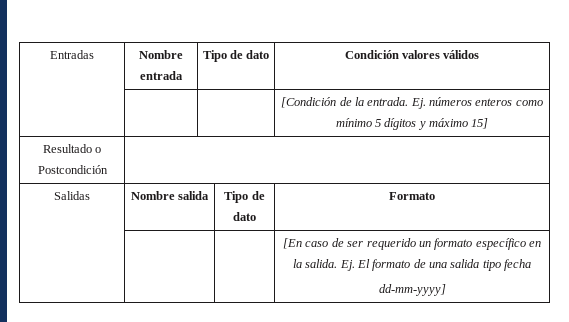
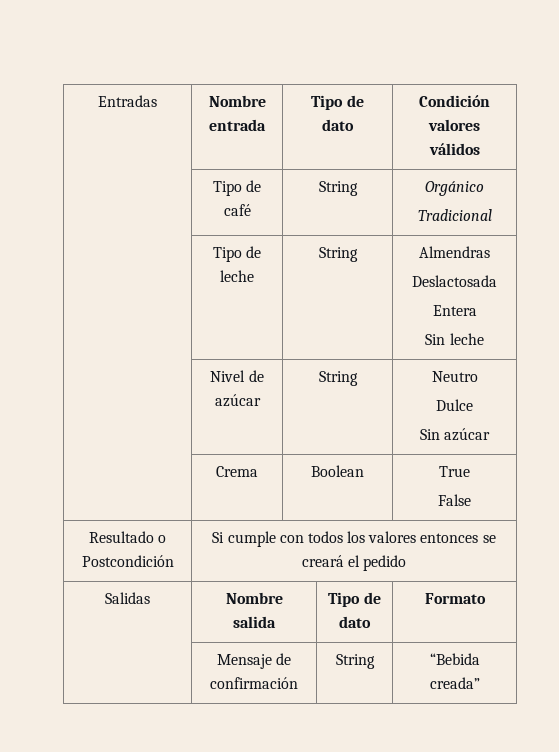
[281,97,543,109] [335,118,489,130] [42,144,102,153] [37,165,108,174] | | [Condición de la entrada. Ej. números enteros como mínimo 5 dígitos y máximo 15] // Resultado o Postcondición | -> [212,180,262,196] [223,204,251,216] [318,181,358,196] [425,181,484,196] [417,209,492,221] [212,246,262,262] [220,270,254,282] [318,247,358,262] [419,246,490,258] [412,275,497,287] [432,305,477,316] [425,333,484,345] [210,370,264,382] [214,394,261,407] [318,371,358,386] [431,371,478,382] [436,399,473,411] [419,428,491,441] [216,466,258,477] [311,465,364,477] [439,466,470,477] [438,494,471,506] [88,531,167,543] [81,555,174,567] [212,531,496,547] [301,555,407,571] Tipo de café | String | Orgánico // Tradicional // | Tipo de leche | String | Almendras // Deslactosada // Entera // Sin leche // | Nivel de azúcar | String | Neutro // Dulce // Sin azúcar // | Crema | Boolean | True // False // Resultado o Postcondición | Si cumple con todos los valores entonces se creará el pedido
[283,238,541,250] [292,259,532,271] [378,284,446,296] | | [En caso de ser requerido un formato específico en la salida. Ej. El formato de una salida tipo fecha // dd-mm-yyyy] -> [216,653,292,669] [210,677,298,689] [335,654,375,669] [429,653,480,665] [429,677,480,689] Mensaje de confirmación | String | “Bebida creada”

